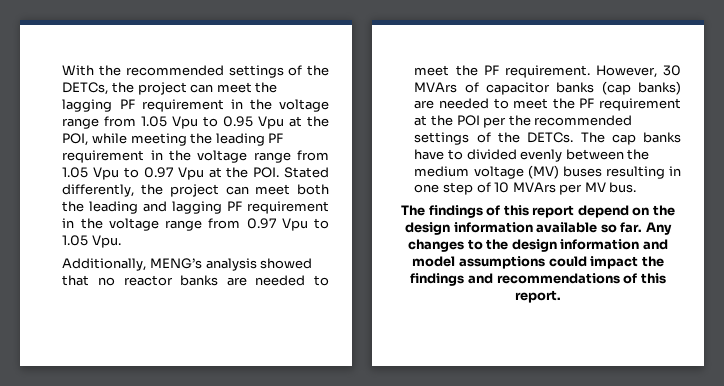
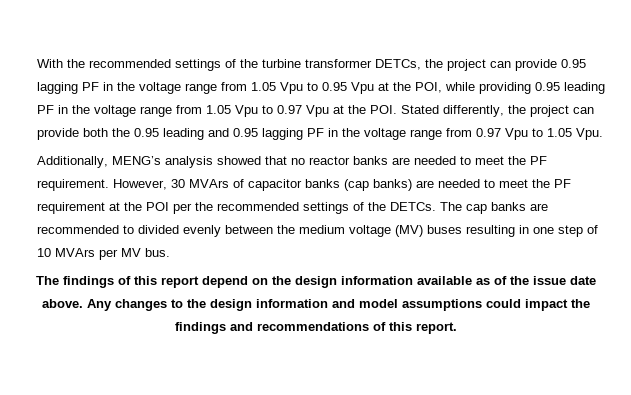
(329, 70) none -> [262,59,373,68] turbine transformer
[216,82,278,93] [62,99,224,112] meet the lagging PF requirement -> [515,59,587,71] [37,82,100,94] provide 0.95 lagging PF
[130,133,213,146] meeting the -> [479,82,561,94] providing 0.95
[62,150,145,163] requirement -> (55, 109) none
[255,184,291,195] meet -> [37,128,80,140] provide
(85, 206) none -> [134,128,160,137] 0.95
[172,201,329,214] lagging PF requirement -> [233,128,325,140] 0.95 lagging PF
[414,149,445,160] have -> [530,203,549,211] [37,225,120,234] are recommended
[600,222,643,233] so far. -> [475,276,596,285] [41,299,83,308] as of the issue date above.

